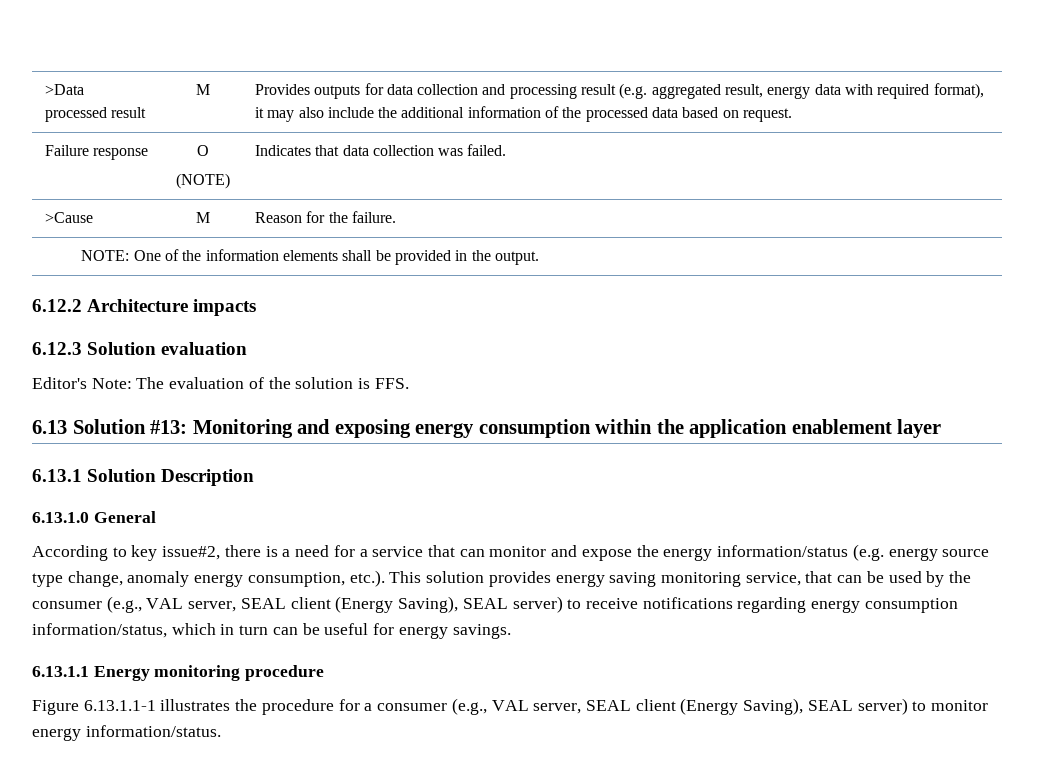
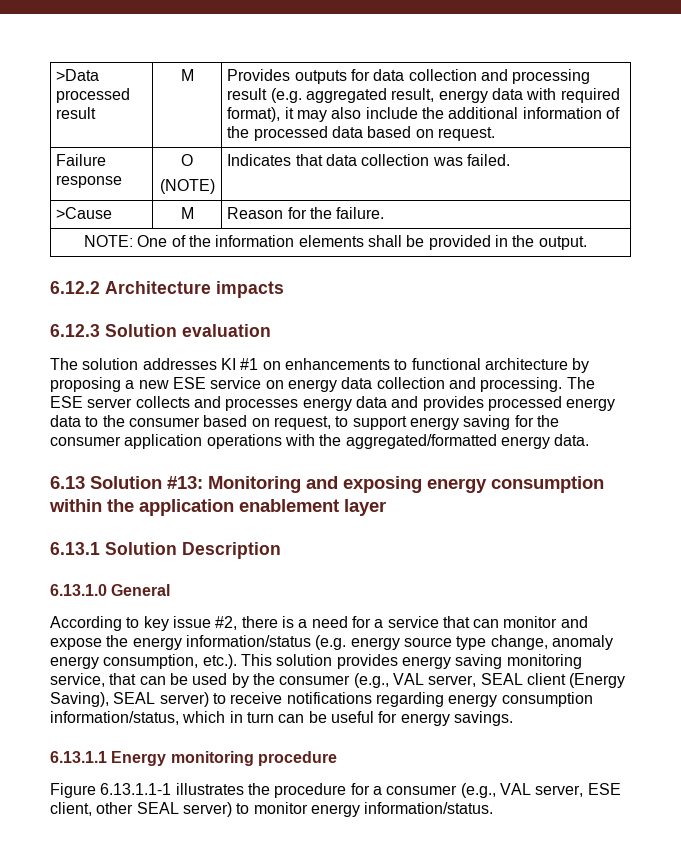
[32,377,409,389] Editor's Note: The evaluation of the solution is FFS. -> [50,358,590,373] [50,377,595,392] [50,396,616,411] [50,415,559,430] [50,434,590,449] The solution addresses KI #1 on enhancements to functional architecture by proposing a new ESE service on energy data collection and processing. The ESE server collects and processes energy data and provides processed energy data to the consumer based on request, to support energy saving for the consumer application operations with the aggregated/formatted energy data.
[162,546,221,560] issue#2, -> [172,616,238,630] issue #2,
[585,698,804,715] SEAL client (Energy Saving), -> [587,783,621,795] [50,802,134,816] ESE client, other

